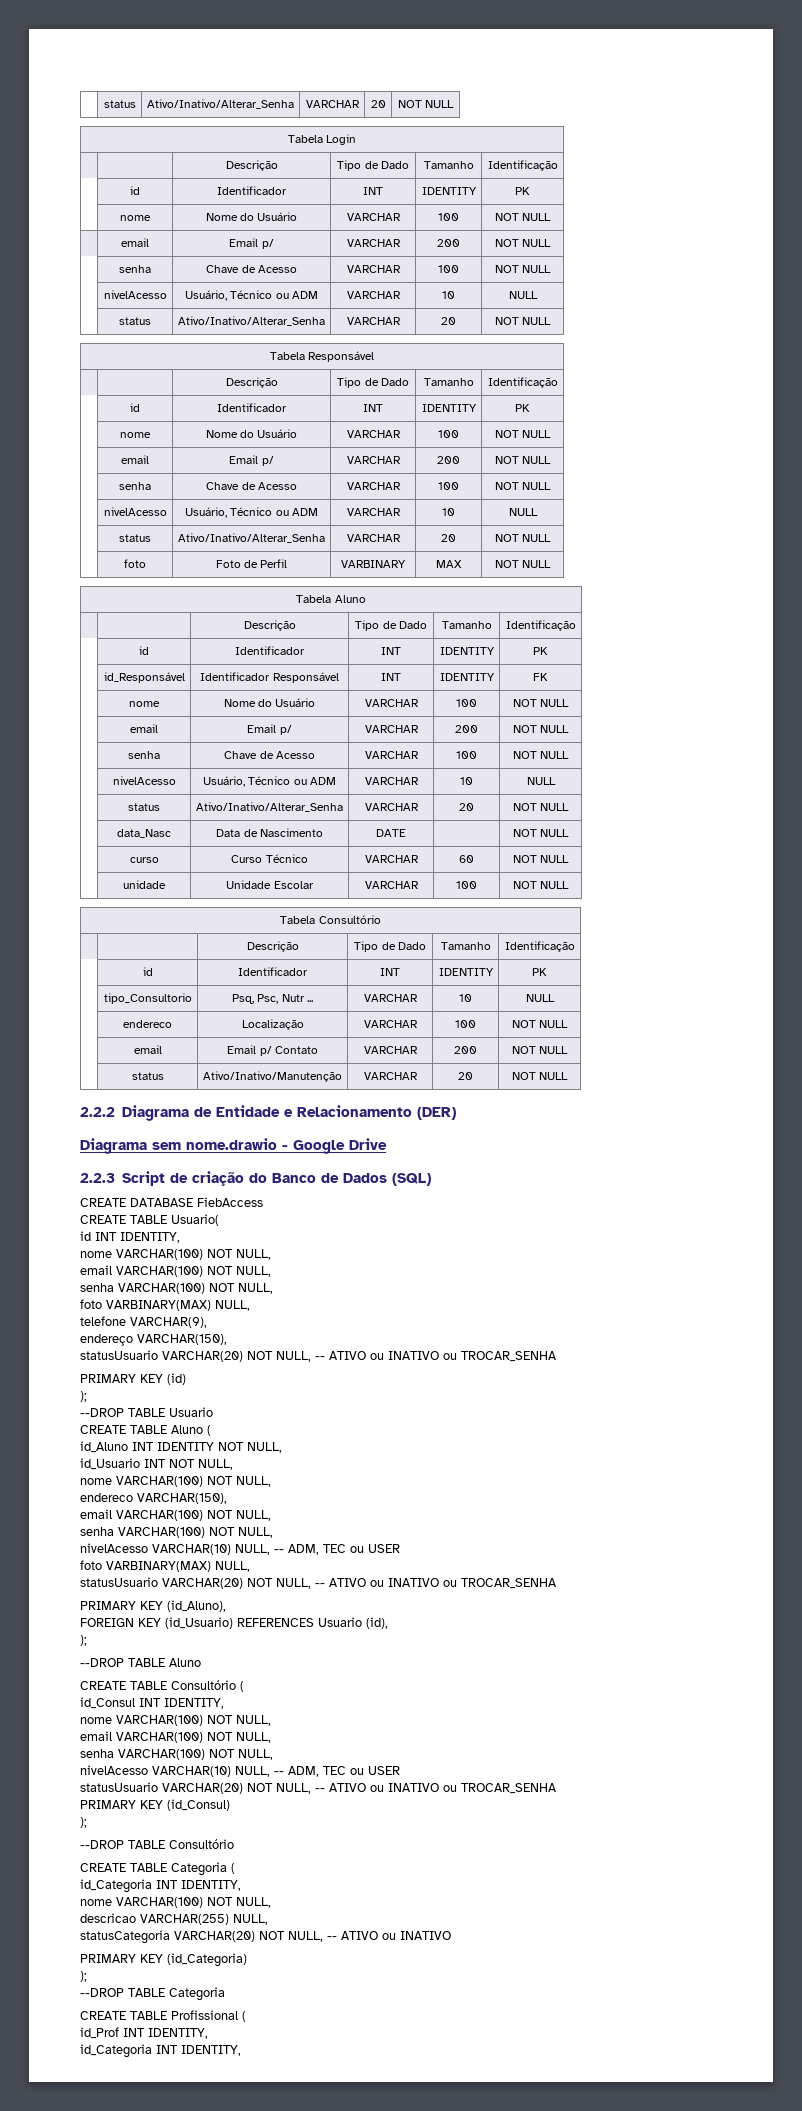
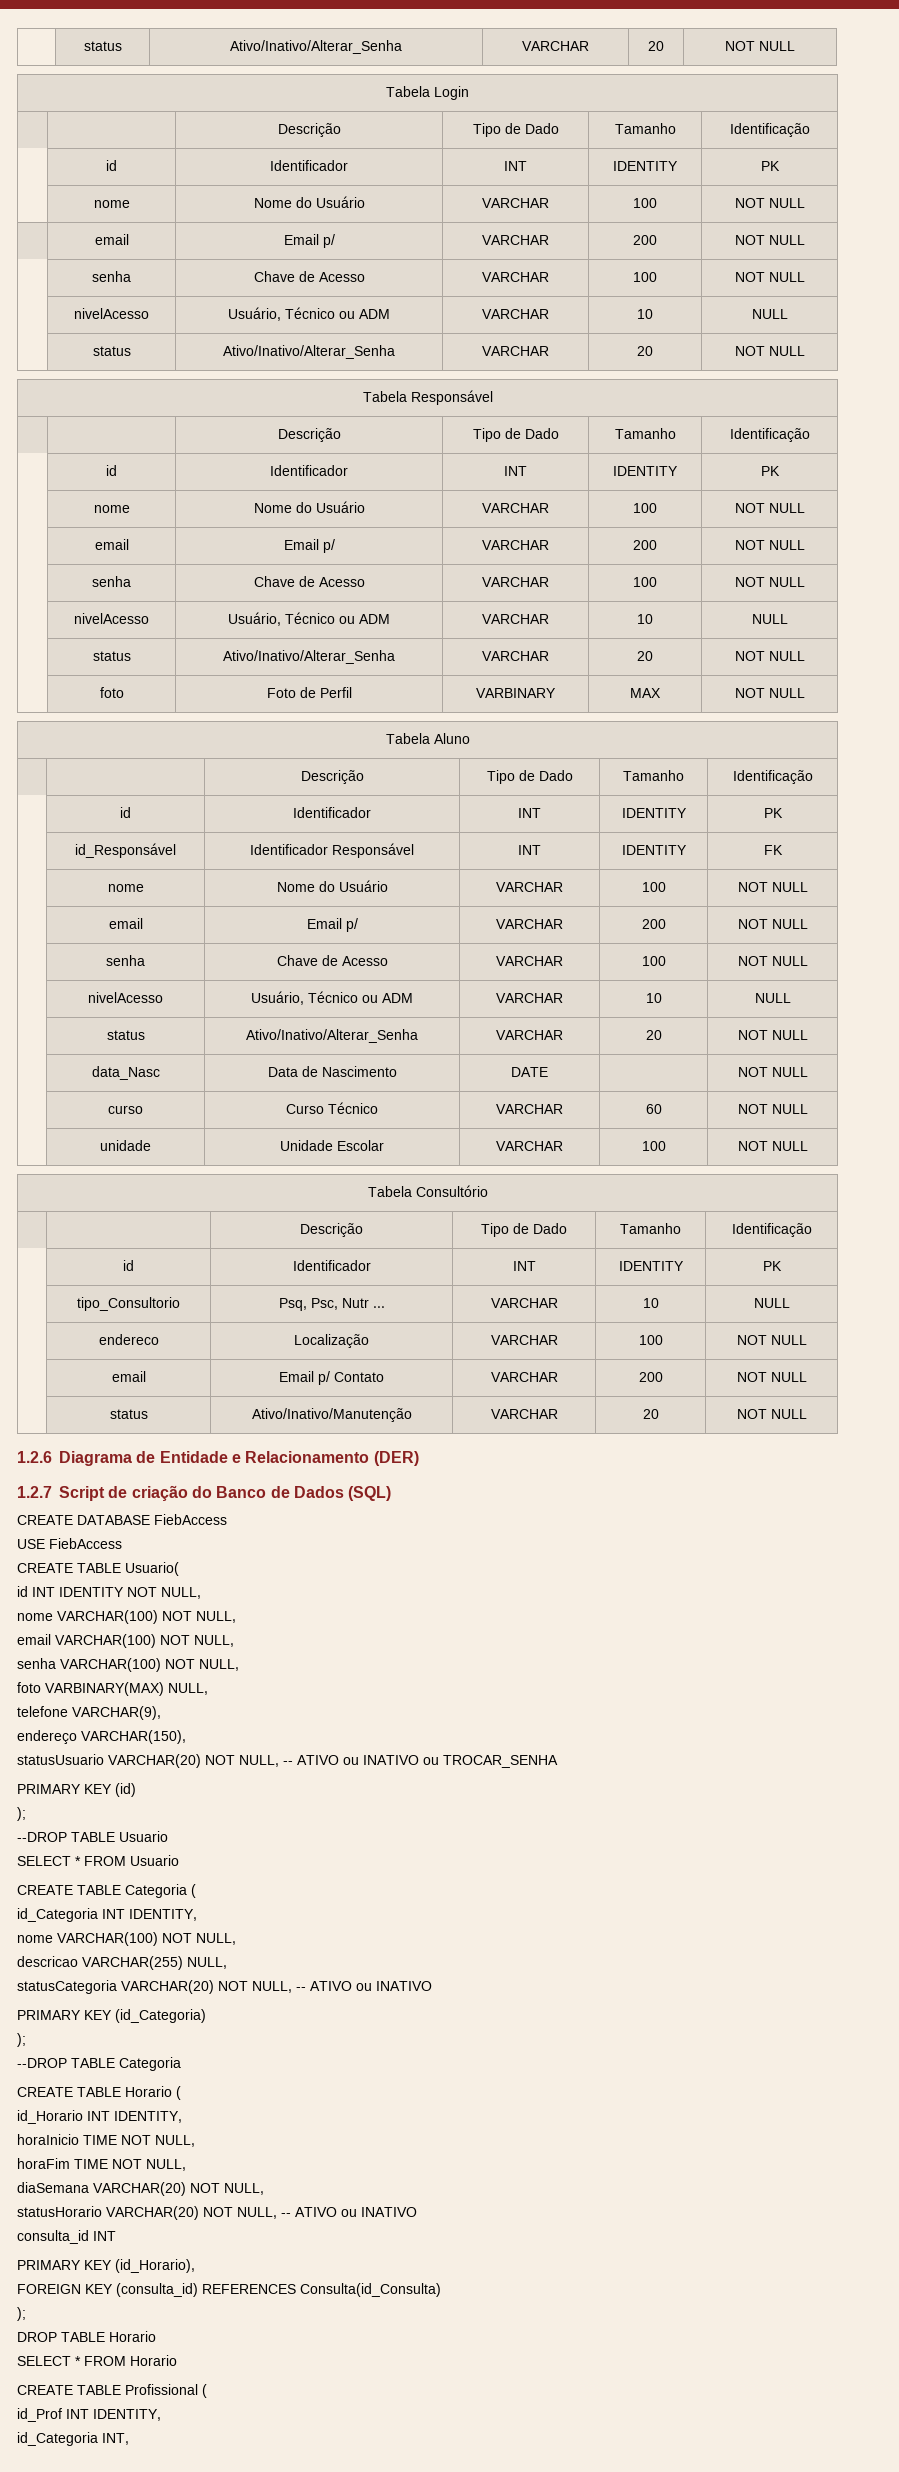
[80,1107,115,1117] 2.2.2 -> [17,1451,52,1463] 1.2.6
[80,1138,387,1154] [80,1173,115,1183] Diagrama sem nome.drawio - Google Drive // 2.2.3 -> [17,1486,52,1498] 1.2.7
(263, 1202) none -> [17,1538,122,1549] // USE FiebAccess
[120,1232,180,1243] IDENTITY, -> [59,1587,201,1599] IDENTITY NOT NULL,
[80,1425,211,1436] [80,1441,282,1453] [80,1458,233,1470] [80,1476,271,1487] [80,1493,227,1504] [80,1509,271,1521] [80,1527,273,1538] [80,1543,400,1555] [80,1560,250,1572] [80,1577,557,1589] [80,1600,226,1612] [80,1617,388,1629] [80,1635,87,1646] [80,1658,201,1667] [80,1680,244,1692] [80,1697,224,1709] [80,1715,271,1726] [80,1731,271,1743] [80,1749,273,1760] [80,1765,400,1777] [80,1782,557,1794] [80,1799,230,1811] [80,1817,87,1828] [80,1839,234,1849] CREATE TABLE Aluno ( // id_Aluno INT IDENTITY NOT NULL, // id_Usuario INT NOT NULL, // nome VARCHAR(100) NOT NULL, // endereco VARCHAR(150), // email VARCHAR(100) NOT NULL, // senha VARCHAR(100) NOT NULL, // nivelAcesso VARCHAR(10) NULL, -- ADM, TEC ou USER // foto VARBINARY(MAX) NULL, // statusUsuario VARCHAR(20) NOT NULL, -- ATIVO ou INATIVO ou TROCAR_SENHA // PRIMARY KEY (id_Aluno), // FOREIGN KEY (id_Usuario) REFERENCES Usuario (id), // ); // --DROP TABLE Aluno // CREATE TABLE Consultório ( // id_Consul INT IDENTITY, // nome VARCHAR(100) NOT NULL, // email VARCHAR(100) NOT NULL, // senha VARCHAR(100) NOT NULL, // nivelAcesso VARCHAR(10) NULL, -- ADM, TEC ou USER // statusUsuario VARCHAR(20) NOT NULL, -- ATIVO ou INATIVO ou TROCAR_SENHA // PRIMARY KEY (id_Consul) // ); // --DROP TABLE Consultório -> [17,1855,179,1866] SELECT * FROM Usuario
(225, 1994) none -> [17,2086,181,2100] [17,2110,182,2124] [17,2134,195,2147] [17,2158,186,2171] [17,2182,264,2196] [17,2206,417,2220] [17,2230,116,2244] [17,2259,195,2273] [17,2283,441,2297] [17,2307,26,2321] [17,2331,156,2342] [17,2355,177,2366] // CREATE TABLE Horario ( // id_Horario INT IDENTITY, // horaInicio TIME NOT NULL, // horaFim TIME NOT NULL, // diaSemana VARCHAR(20) NOT NULL, // statusHorario VARCHAR(20) NOT NULL, -- ATIVO ou INATIVO // consulta_id INT // PRIMARY KEY (id_Horario), // FOREIGN KEY (consulta_id) REFERENCES Consulta(id_Consulta) // ); // DROP TABLE Horario // SELECT * FROM Horario
[156,2045,241,2056] INT IDENTITY, -> [102,2433,129,2445] INT,

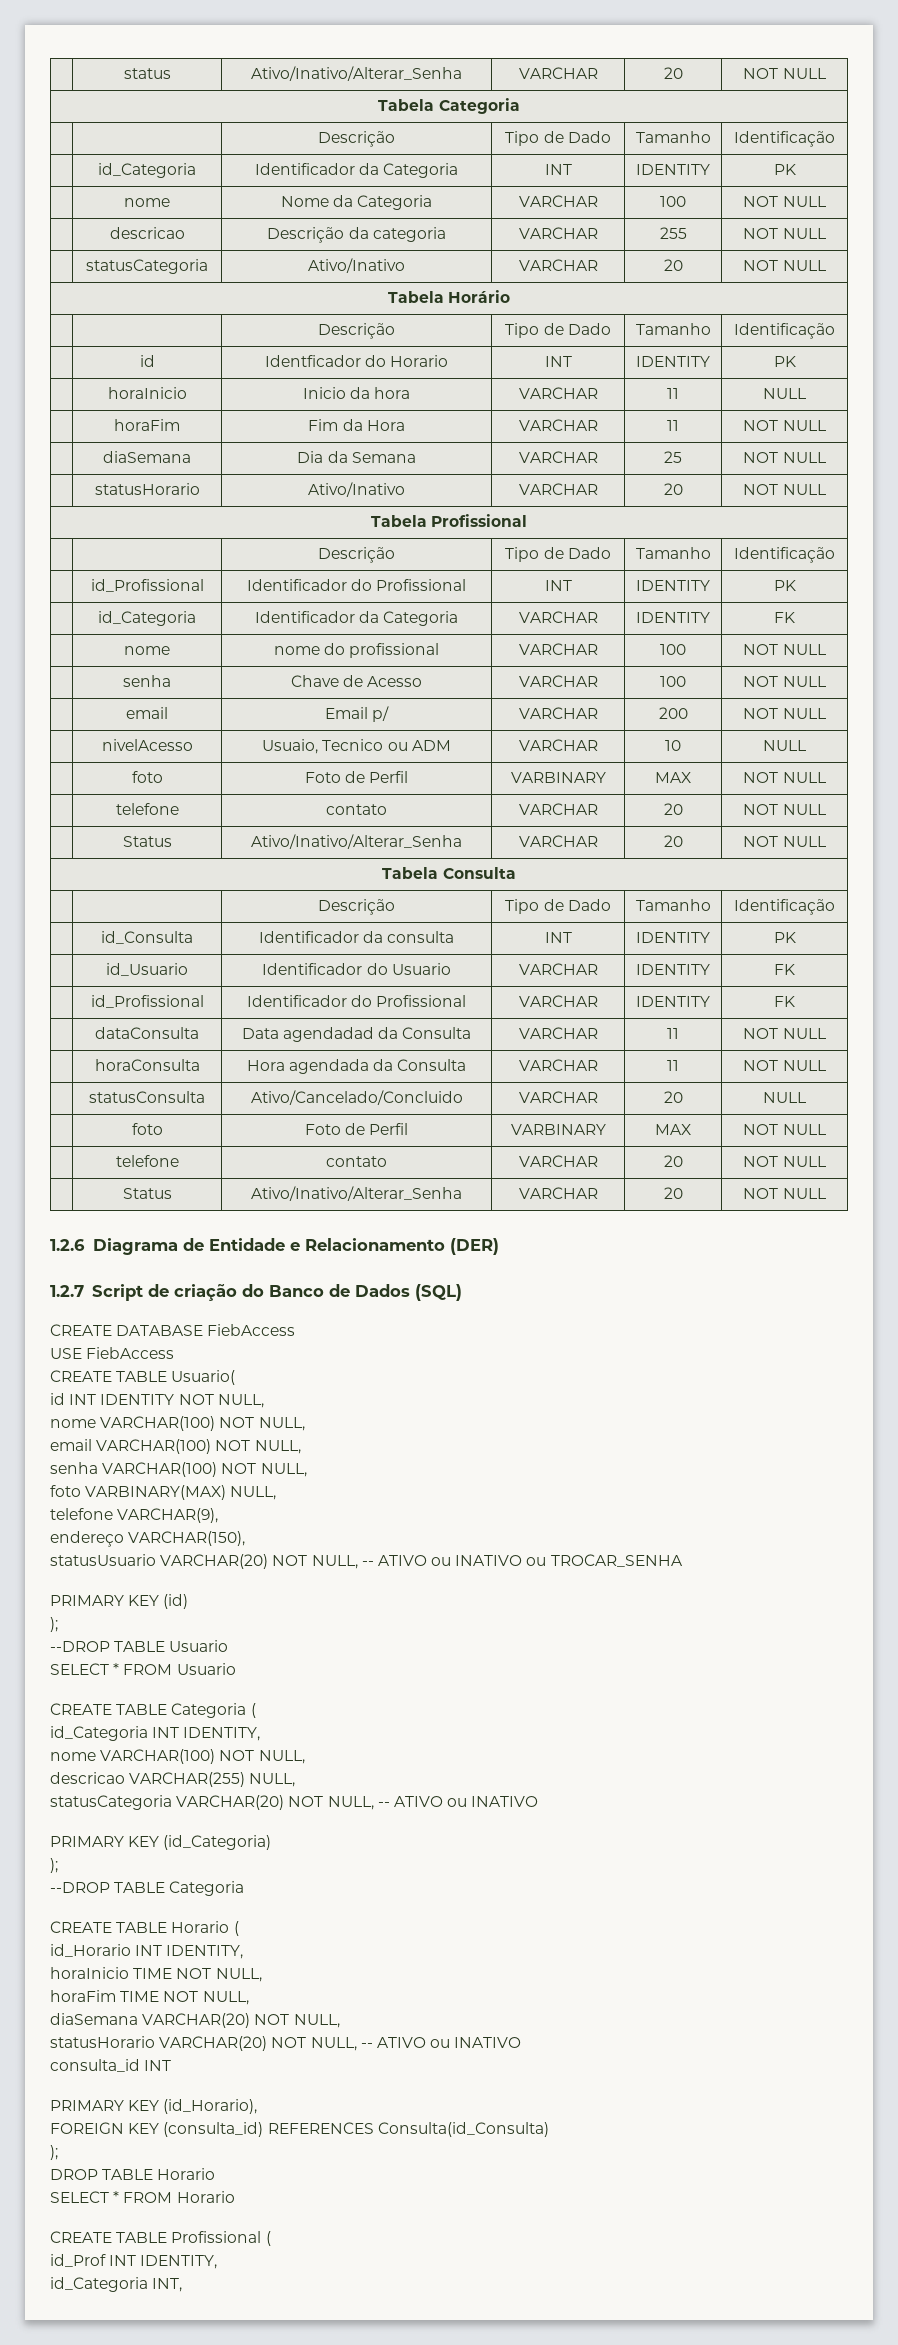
[83,41,122,51] [230,40,402,54] [522,41,589,51] [648,41,664,51] [725,41,795,51] [386,86,469,100] [277,123,341,137] [472,123,559,137] [614,123,676,134] [729,123,810,137] [106,160,117,171] [270,160,348,171] [504,161,527,171] [613,161,678,171] [760,161,780,171] [93,200,130,208] [253,196,365,208] | status | Ativo/Inativo/Alterar_Senha | VARCHAR | 20 | NOT NULL // Tabela Login // | | Descrição | Tipo de Dado | Tamanho | Identificação // | id | Identificador | INT | IDENTITY | PK // | nome | Nome do Usuário -> [123,68,171,79] [251,66,462,81] [518,67,598,79] [663,67,683,79] [743,68,826,79] [378,98,520,114] [318,131,395,147] [505,131,611,146] [635,131,711,143] [734,131,835,147] [98,163,196,178] [254,163,459,178] [544,164,572,175] [636,164,710,175] [773,164,796,175] [124,198,170,207] [280,195,433,210] [518,195,598,207] [660,196,686,207] [743,196,826,207] [109,227,185,239] [267,227,446,243] [518,227,598,239] [659,227,687,239] [743,228,826,239] [86,259,208,274] [308,258,405,273] [518,259,598,271] [663,259,683,271] [743,260,826,271] [387,290,511,303] [318,323,395,339] [505,323,611,338] [635,323,711,335] [734,323,835,339] [139,355,155,367] [264,355,449,367] [544,356,572,367] [636,356,710,367] [773,356,796,367] [107,387,187,399] [302,387,411,399] [518,387,598,399] [667,388,679,399] [763,388,806,399] [114,419,180,431] [308,419,405,431] [518,419,598,431] [667,420,679,431] [743,420,826,431] [103,451,191,463] [297,451,416,463] [518,451,598,463] [664,451,682,463] [743,452,826,463] [94,483,200,495] [308,482,405,497] [518,483,598,495] [663,483,683,495] [743,484,826,495] [370,514,528,527] [318,547,395,563] [505,547,611,562] [635,547,711,559] [734,547,835,563] [90,579,204,592] [246,579,467,591] [544,580,572,591] [636,580,710,591] [773,580,796,591] [98,611,196,626] [254,611,459,626] [518,611,598,623] [636,612,710,623] [774,612,795,623] [124,646,170,655] [273,643,440,658] [518,643,598,655] [660,644,686,655] [743,644,826,655] [123,675,171,687] [290,675,423,687] | status | Ativo/Inativo/Alterar_Senha | VARCHAR | 20 | NOT NULL // Tabela Categoria // | | Descrição | Tipo de Dado | Tamanho | Identificação // | id_Categoria | Identificador da Categoria | INT | IDENTITY | PK // | nome | Nome da Categoria | VARCHAR | 100 | NOT NULL // | descricao | Descrição da categoria | VARCHAR | 255 | NOT NULL // | statusCategoria | Ativo/Inativo | VARCHAR | 20 | NOT NULL // Tabela Horário // | | Descrição | Tipo de Dado | Tamanho | Identificação // | id | Identficador do Horario | INT | IDENTITY | PK // | horaInicio | Inicio da hora | VARCHAR | 11 | NULL // | horaFim | Fim da Hora | VARCHAR | 11 | NOT NULL // | diaSemana | Dia da Semana | VARCHAR | 25 | NOT NULL // | statusHorario | Ativo/Inativo | VARCHAR | 20 | NOT NULL // Tabela Profissional // | | Descrição | Tipo de Dado | Tamanho | Identificação // | id_Profissional | Identificador do Profissional | INT | IDENTITY | PK // | id_Categoria | Identificador da Categoria | VARCHAR | IDENTITY | FK // | nome | nome do profissional | VARCHAR | 100 | NOT NULL // | senha | Chave de Acesso
[92,271,131,282] [253,271,365,282] [482,272,549,282] [633,272,657,282] [734,272,805,282] [74,308,149,319] [228,307,390,321] [482,309,549,319] [637,309,653,319] [751,309,788,319] [92,346,131,356] [223,345,395,359] [482,346,549,356] [637,346,653,356] [734,346,805,356] [362,390,493,405] [277,428,341,442] [472,428,559,442] [614,428,676,439] [729,428,810,442] [106,465,117,476] [270,465,348,476] [504,466,527,476] [613,466,678,476] [760,466,780,476] [93,505,130,513] [253,501,365,513] [482,503,549,513] [633,503,657,513] [734,503,805,513] [94,539,129,550] [283,539,335,553] [482,540,549,550] [633,540,657,550] [734,540,805,550] [92,576,131,587] [253,576,365,587] [482,577,549,587] [633,577,657,587] [734,577,805,587] [74,613,149,624] [228,612,390,626] [482,614,549,624] [637,614,653,624] [751,614,788,624] [92,651,131,661] [223,650,395,664] [482,651,549,661] [637,651,653,661] [734,651,805,661] [99,687,124,698] [266,687,352,698] [476,688,556,698] [630,688,661,698] [734,688,805,698] [385,733,470,744] [300,770,364,784] [486,770,573,784] [623,770,684,781] [732,770,813,784] [120,807,131,818] [293,807,371,818] [518,808,541,818] [621,808,687,818] [763,808,783,818] [75,843,176,858] [250,843,414,858] [518,845,541,855] [621,845,687,855] [763,845,783,855] [107,884,144,892] [276,880,388,892] [496,882,563,892] [641,882,666,892] [737,882,808,892] [108,918,143,929] [306,918,358,932] [496,919,563,929] [641,919,666,929] [737,919,808,929] [106,955,145,966] [276,955,388,966] [496,956,563,966] [641,956,666,966] [737,956,808,966] [88,992,163,1003] [251,991,413,1005] [496,993,563,1003] [645,993,662,1003] [754,993,791,1003] [106,1030,145,1040] [246,1029,418,1043] [496,1030,563,1040] [645,1030,662,1040] [737,1030,808,1040] [91,1066,160,1080] [267,1066,397,1077] [511,1067,548,1077] [737,1067,808,1077] [108,1105,143,1114] [286,1102,378,1114] [496,1104,563,1114] [645,1104,662,1114] [737,1104,808,1114] [100,1140,151,1151] [280,1140,384,1151] [496,1141,563,1151] [641,1141,666,1151] [737,1141,808,1151] [367,1185,488,1197] [300,1223,363,1237] [481,1223,567,1237] [620,1223,681,1234] [731,1223,812,1237] [123,1260,134,1271] [292,1260,371,1271] [512,1261,536,1271] [618,1261,684,1271] [762,1261,782,1271] [77,1297,180,1311] [278,1298,385,1311] [490,1298,558,1308] [642,1298,659,1308] [753,1298,790,1308] [98,1334,159,1345] [294,1334,369,1348] [490,1335,558,1345] [638,1335,663,1345] [736,1335,807,1345] [111,1371,146,1382] [279,1371,384,1385] [490,1372,558,1382] [638,1372,663,1382] [736,1372,807,1382] [109,1409,148,1419] [251,1408,412,1422] // | senha | Chave de Acesso | VARCHAR | 100 | NOT NULL // | nivelAcesso | Usuário, Técnico ou ADM | VARCHAR | 10 | NULL // | status | Ativo/Inativo/Alterar_Senha | VARCHAR | 20 | NOT NULL // Tabela Responsável // | | Descrição | Tipo de Dado | Tamanho | Identificação // | id | Identificador | INT | IDENTITY | PK // | nome | Nome do Usuário | VARCHAR | 100 | NOT NULL // | email | Email p/ | VARCHAR | 200 | NOT NULL // | senha | Chave de Acesso | VARCHAR | 100 | NOT NULL // | nivelAcesso | Usuário, Técnico ou ADM | VARCHAR | 10 | NULL // | status | Ativo/Inativo/Alterar_Senha | VARCHAR | 20 | NOT NULL // | foto | Foto de Perfil | VARBINARY | MAX | NOT NULL // Tabela Aluno // | | Descrição | Tipo de Dado | Tamanho | Identificação // | id | Identificador | INT | IDENTITY | PK // | id_Responsável | Identificador Responsável | INT | IDENTITY | FK // | nome | Nome do Usuário | VARCHAR | 100 | NOT NULL // | email | Email p/ | VARCHAR | 200 | NOT NULL // | senha | Chave de Acesso | VARCHAR | 100 | NOT NULL // | nivelAcesso | Usuário, Técnico ou ADM | VARCHAR | 10 | NULL // | status | Ativo/Inativo/Alterar_Senha | VARCHAR | 20 | NOT NULL // | data_Nasc | Data de Nascimento | DATE | | NOT NULL // | curso | Curso Técnico | VARCHAR | 60 | NOT NULL // | unidade | Unidade Escolar | VARCHAR | 100 | NOT NULL // Tabela Consultório // | | Descrição | Tipo de Dado | Tamanho | Identificação // | id | Identificador | INT | IDENTITY | PK // | tipo_Consultorio | Psq, Psc, Nutr ... | VARCHAR | 10 | NULL // | endereco | Localização | VARCHAR | 100 | NOT NULL // | email | Email p/ Contato | VARCHAR | 200 | NOT NULL // | status | Ativo/Inativo/Manutenção -> [101,739,193,751] [262,739,451,754] [518,739,598,751] [665,740,681,751] [763,740,806,751] [131,771,163,783] [304,771,409,783] [510,772,606,783] [655,772,691,783] [743,772,826,783] [115,803,179,815] [326,804,387,815] [518,803,598,815] [663,803,683,815] [743,804,826,815] [122,836,172,847] [251,834,462,849] [518,835,598,847] [663,835,683,847] [743,836,826,847] [382,867,516,879] [318,899,395,915] [505,899,611,914] [635,899,711,911] [734,899,835,915] [101,931,193,944] [258,931,455,943] [544,932,572,943] [636,932,710,943] [773,932,796,943] [106,963,188,976] [262,963,451,975] [518,963,598,975] [636,964,710,975] [774,964,795,975] [90,995,204,1008] [246,995,467,1007] [518,995,598,1007] [636,996,710,1007] [774,996,795,1007] [95,1027,199,1039] [241,1027,472,1042] [518,1027,598,1039] [667,1028,679,1039] [743,1028,826,1039] [94,1059,200,1071] [246,1059,467,1074] [518,1059,598,1071] [667,1060,679,1071] [743,1060,826,1071] [89,1091,205,1103] [250,1090,463,1105] [518,1091,598,1103] [663,1091,683,1103] [763,1092,806,1103] [131,1123,163,1135] [304,1123,409,1135] [510,1124,606,1135] [655,1124,691,1135] [743,1124,826,1135] [115,1155,179,1167] [326,1156,387,1167] [518,1155,598,1167] [663,1155,683,1167] [743,1156,826,1167] [122,1188,172,1199] [251,1186,462,1201] // | nivelAcesso | Usuaio, Tecnico ou ADM | VARCHAR | 10 | NULL // | foto | Foto de Perfil | VARBINARY | MAX | NOT NULL // | telefone | contato | VARCHAR | 20 | NOT NULL // | Status | Ativo/Inativo/Alterar_Senha | VARCHAR | 20 | NOT NULL // Tabela Consulta // | | Descrição | Tipo de Dado | Tamanho | Identificação // | id_Consulta | Identificador da consulta | INT | IDENTITY | PK // | id_Usuario | Identificador do Usuario | VARCHAR | IDENTITY | FK // | id_Profissional | Identificador do Profissional | VARCHAR | IDENTITY | FK // | dataConsulta | Data agendadad da Consulta | VARCHAR | 11 | NOT NULL // | horaConsulta | Hora agendada da Consulta | VARCHAR | 11 | NOT NULL // | statusConsulta | Ativo/Cancelado/Concluido | VARCHAR | 20 | NULL // | foto | Foto de Perfil | VARBINARY | MAX | NOT NULL // | telefone | contato | VARCHAR | 20 | NOT NULL // | Status | Ativo/Inativo/Alterar_Senha

